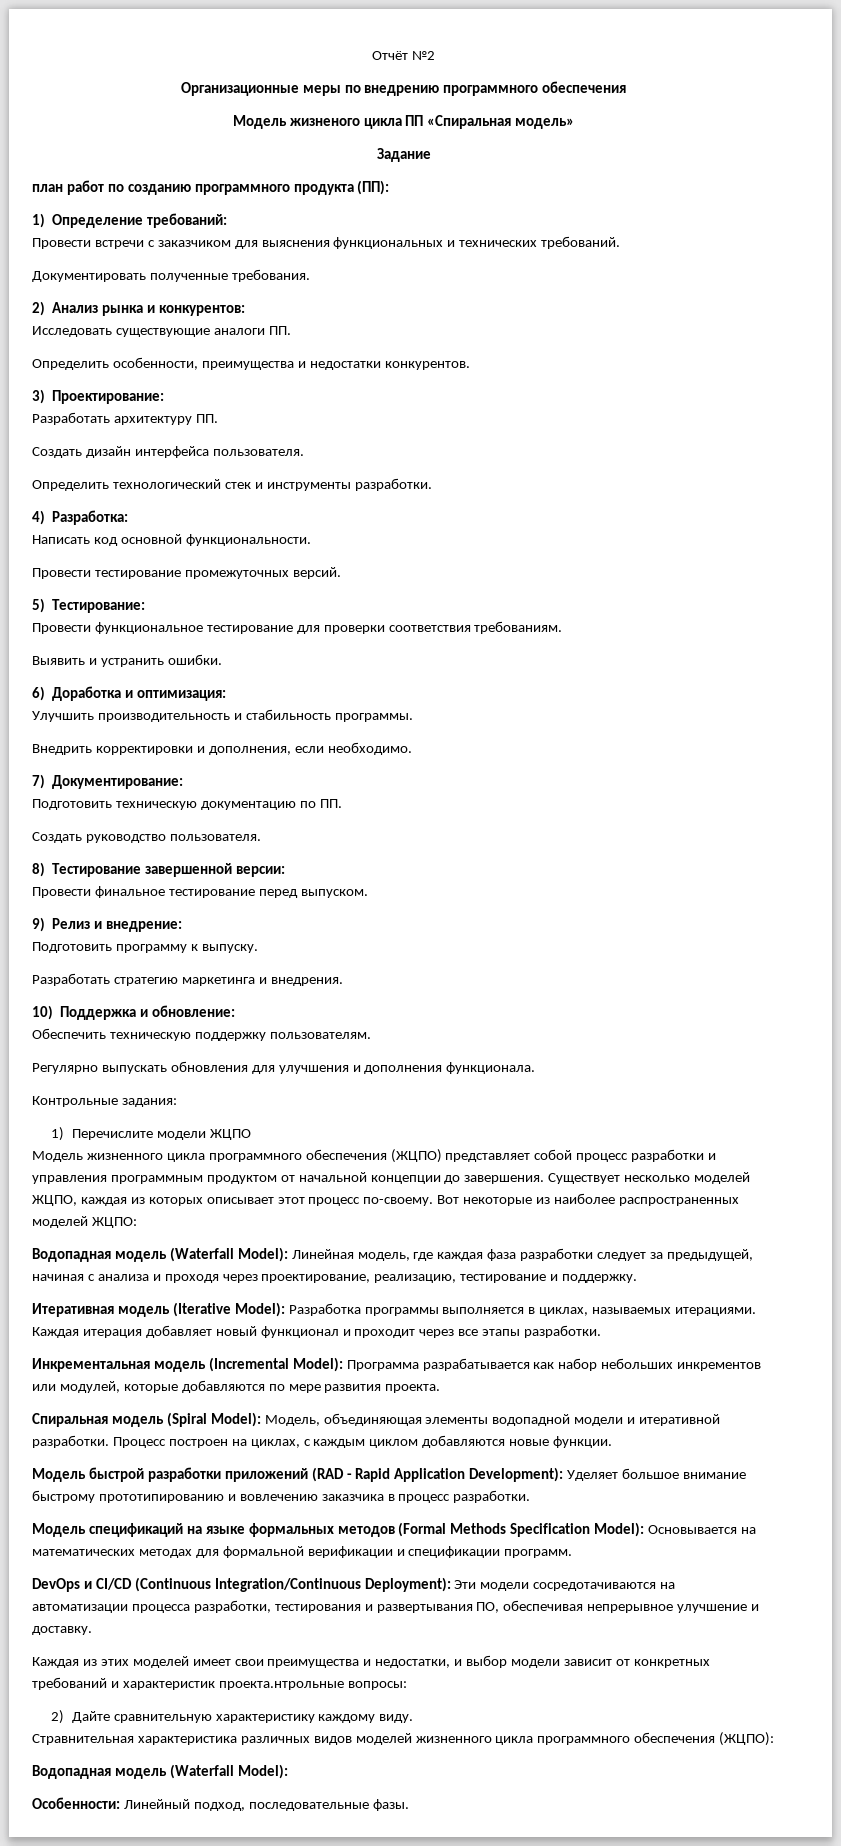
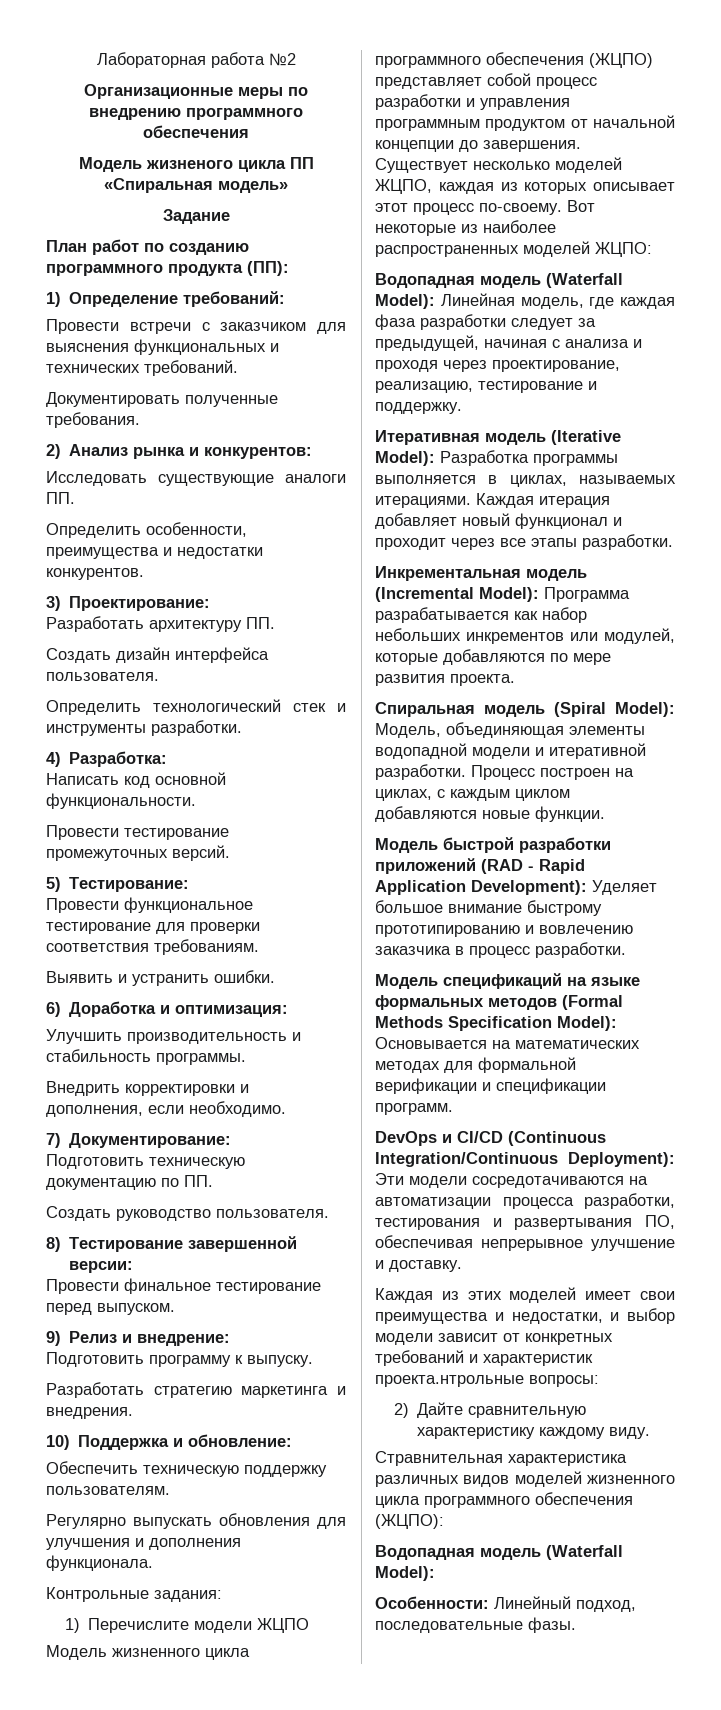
[372,51,409,60] Отчёт -> [96,52,265,68] Лабораторная работа
[32,184,63,192] план -> [46,240,87,252] План

